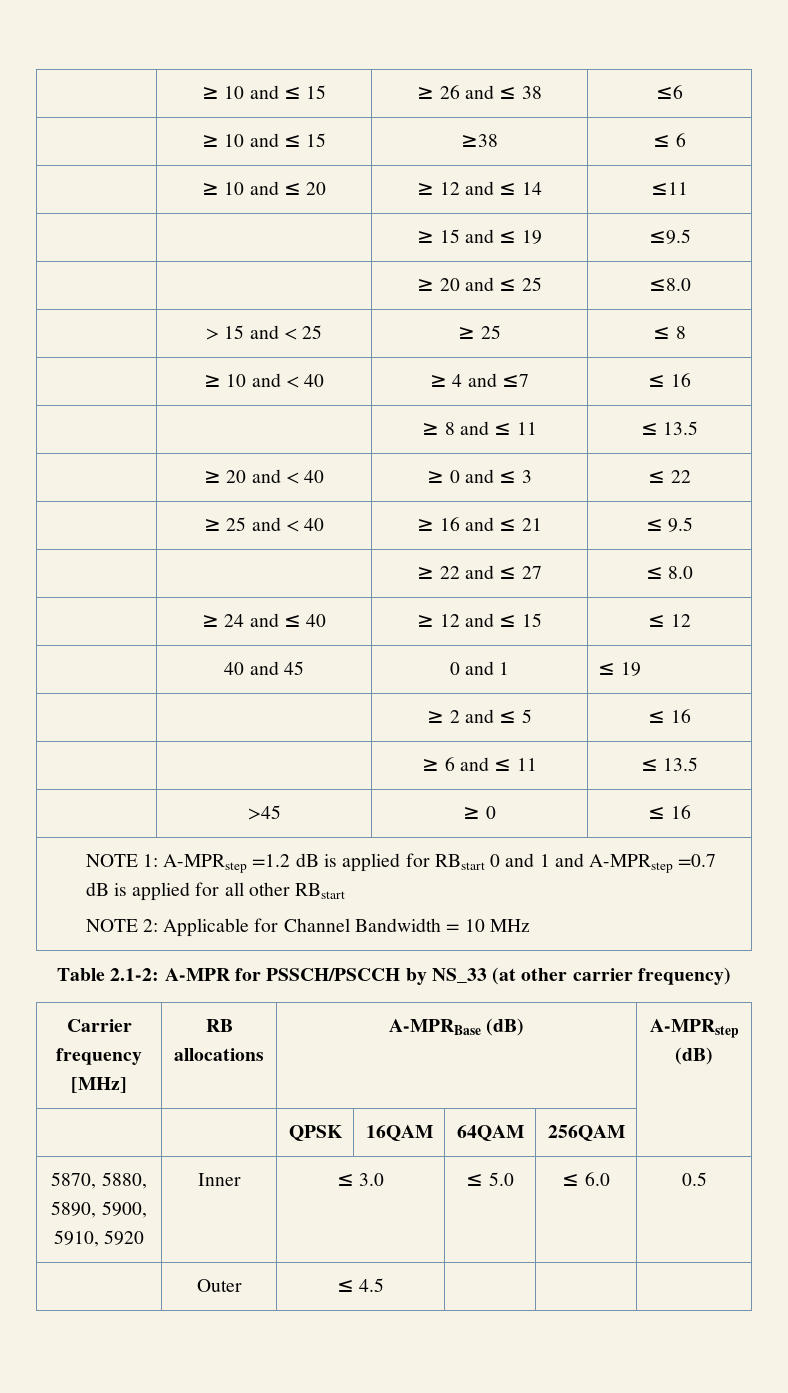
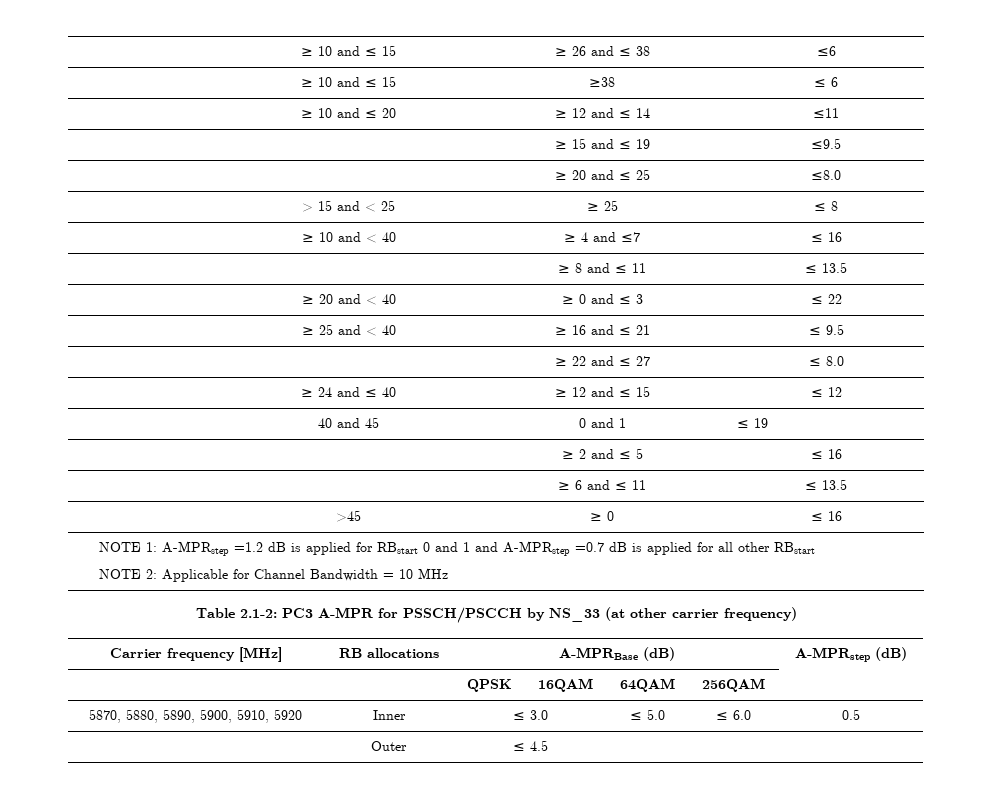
(160, 974) none -> [281,608,313,618] PC3

